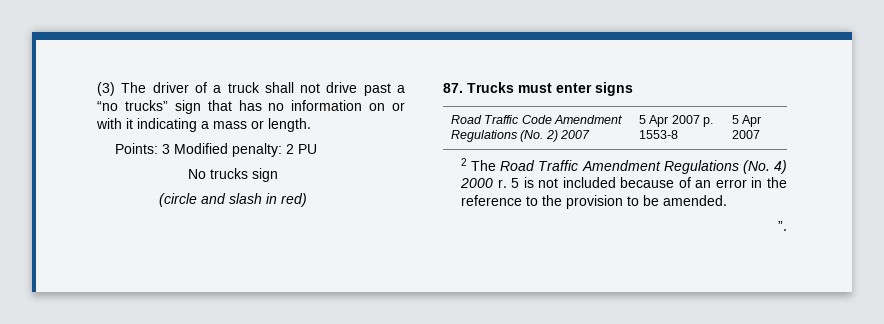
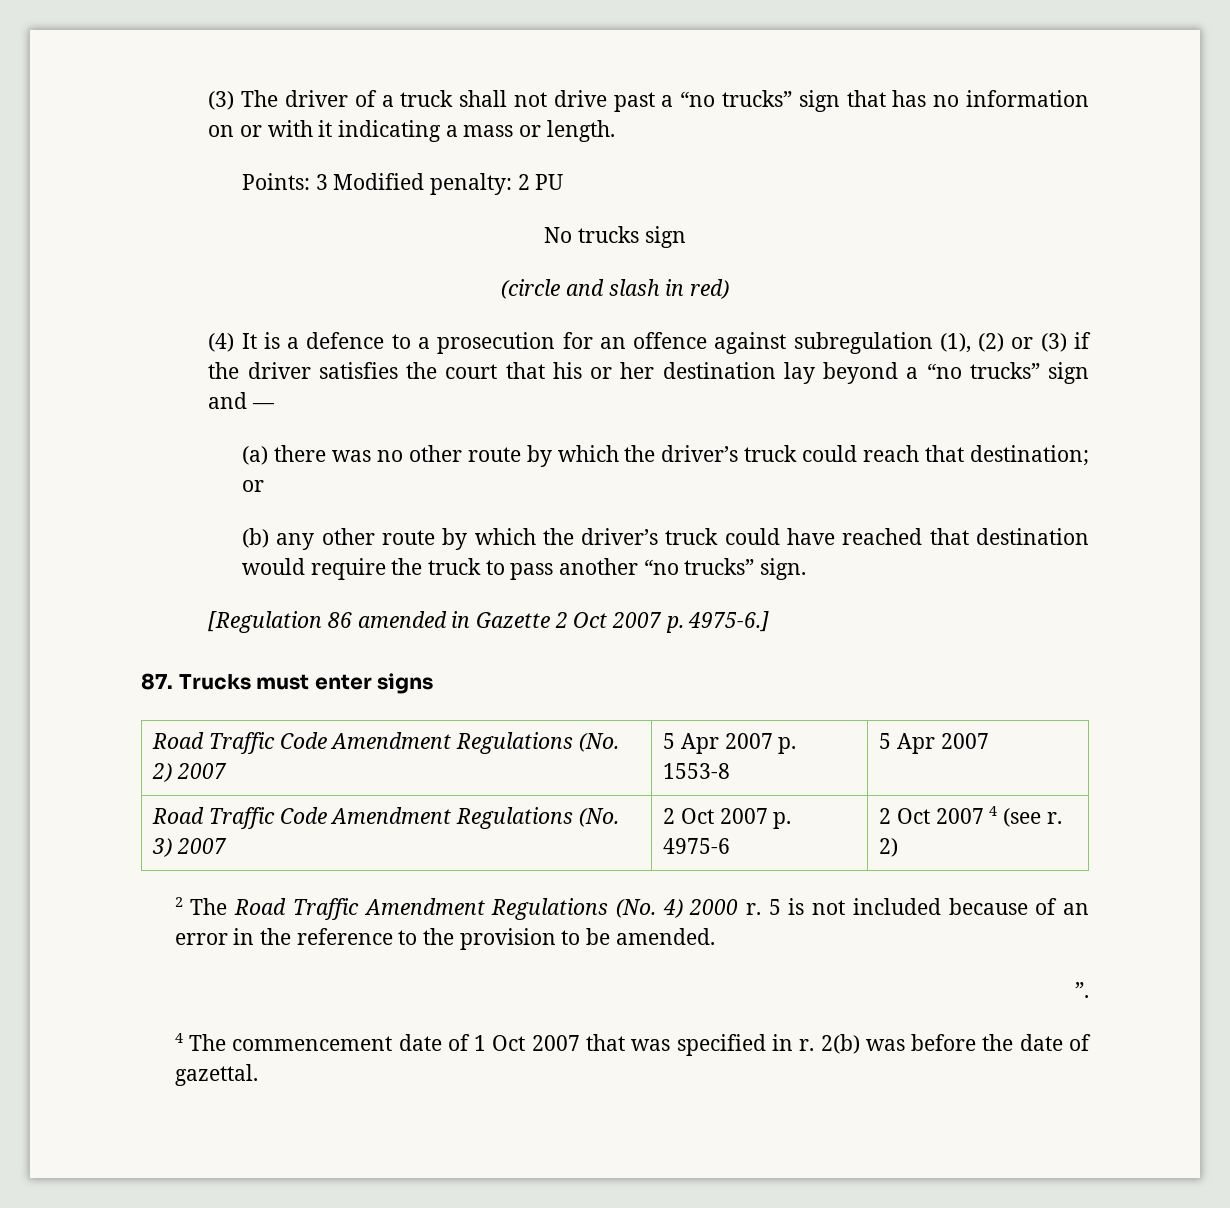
(307, 200) none -> [208,332,1091,354] [208,362,1089,384] [208,392,276,409] [242,445,1089,467] [242,480,265,492] [242,528,1090,550] [242,558,807,580] [208,611,770,633] // (4) It is a defence to a prosecution for an offence against subregulation (1), (2) or (3) if the driver satisfies the court that his or her destination lay beyond a “no trucks” sign and — // (a) there was no other route by which the driver’s truck could reach that destination; or // (b) any other route by which the driver’s truck could have reached that destination would require the truck to pass another “no trucks” sign. // [Regulation 86 amended in Gazette 2 Oct 2007 p. 4975-6.]
(760, 134) none -> [152,807,619,829] [152,838,228,857] [663,808,792,829] [663,838,731,854] [879,806,1062,827] [879,838,899,857] // Road Traffic Code Amendment Regulations (No. 3) 2007 | 2 Oct 2007 p. 4975-6 | 2 Oct 2007 4 (see r. 2)
(787, 226) none -> [174,1033,1092,1056] [174,1064,258,1086] // 4 The commencement date of 1 Oct 2007 that was specified in r. 2(b) was before the date of gazettal.

